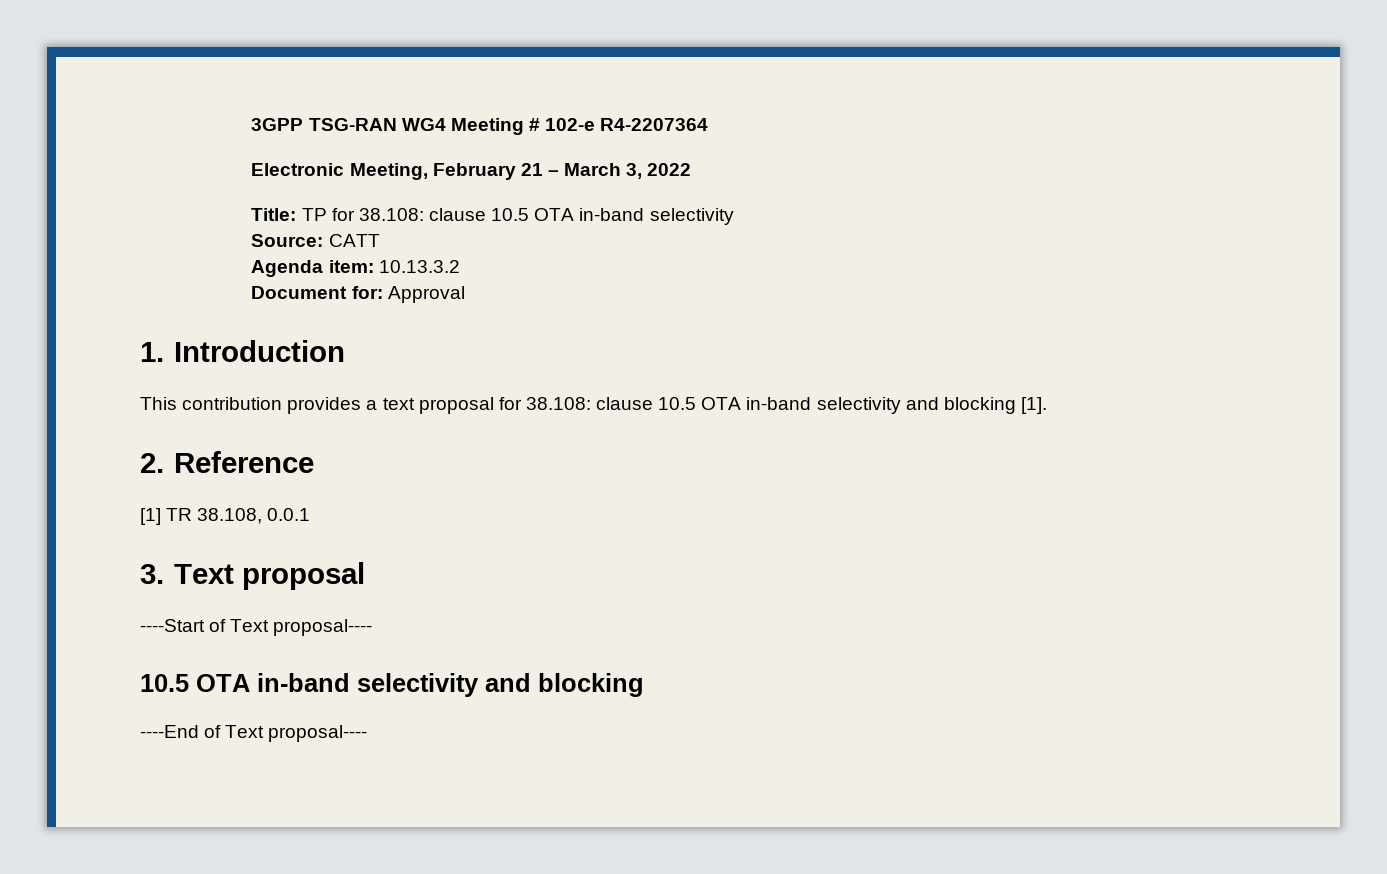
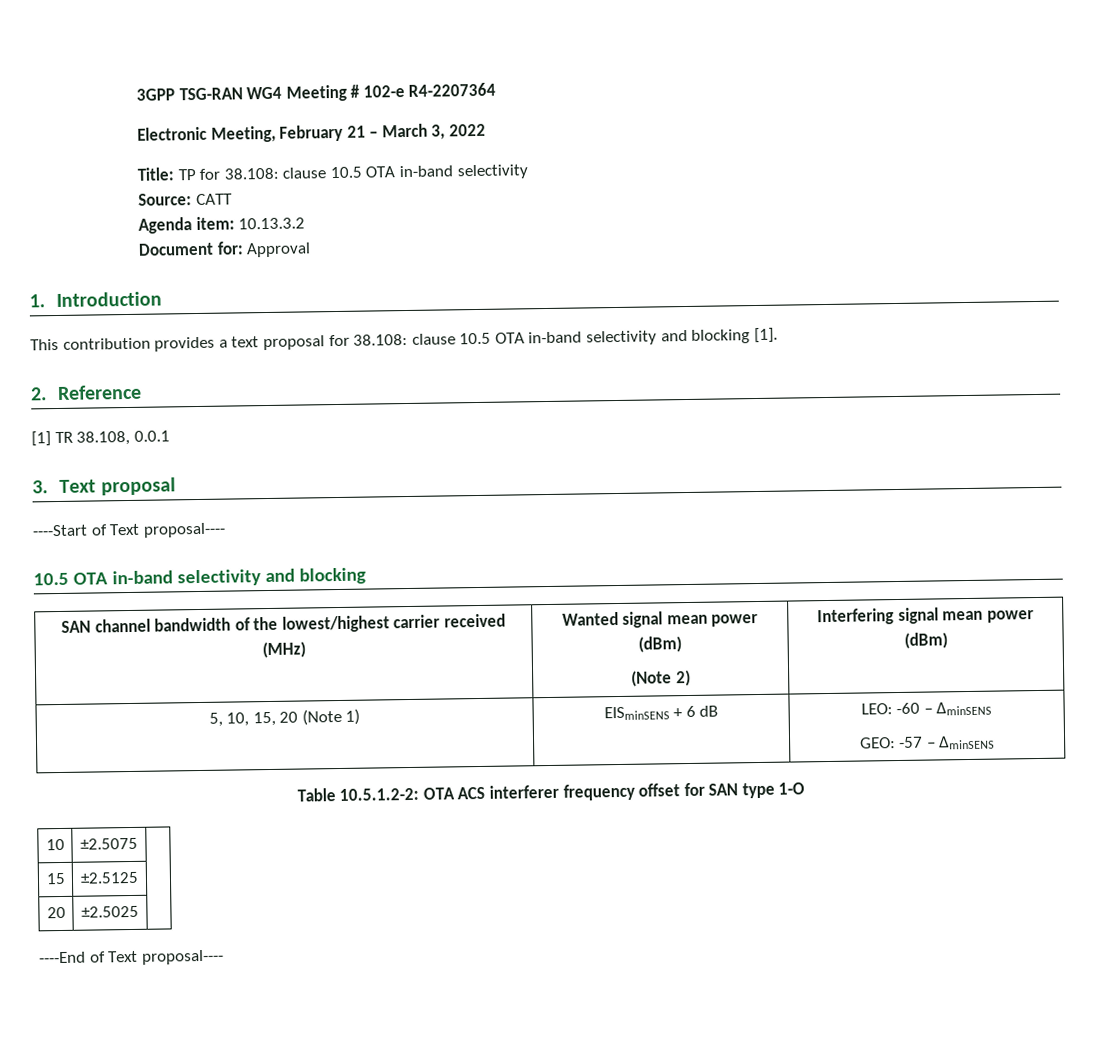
(644, 685) none -> [60,613,507,633] [261,641,306,659] [561,611,759,628] [638,636,682,653] [631,669,691,687] [817,607,1034,626] [903,632,948,649] [208,708,361,727] [603,705,719,721] [860,701,993,716] [859,735,996,750] [296,782,806,802] [45,838,65,851] [80,837,138,850] [45,872,66,885] [80,871,139,884] [46,906,66,919] [81,905,139,918] // SAN channel bandwidth of the lowest/highest carrier received (MHz) | Wanted signal mean power (dBm) // (Note 2) | Interfering signal mean power (dBm) // 5, 10, 15, 20 (Note 1) | EISminSENS + 6 dB | LEO: -60 – ΔminSENS // GEO: -57 – ΔminSENS // Table 10.5.1.2-2: OTA ACS interferer frequency offset for SAN type 1-O // 10 | ±2.5075 | // 15 | ±2.5125 | // 20 | ±2.5025 |

